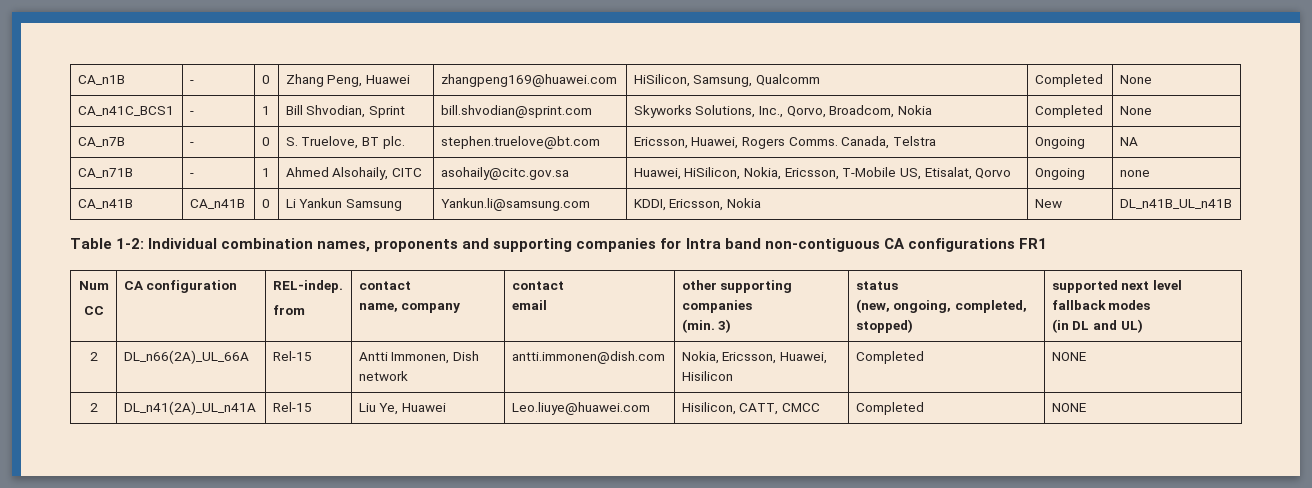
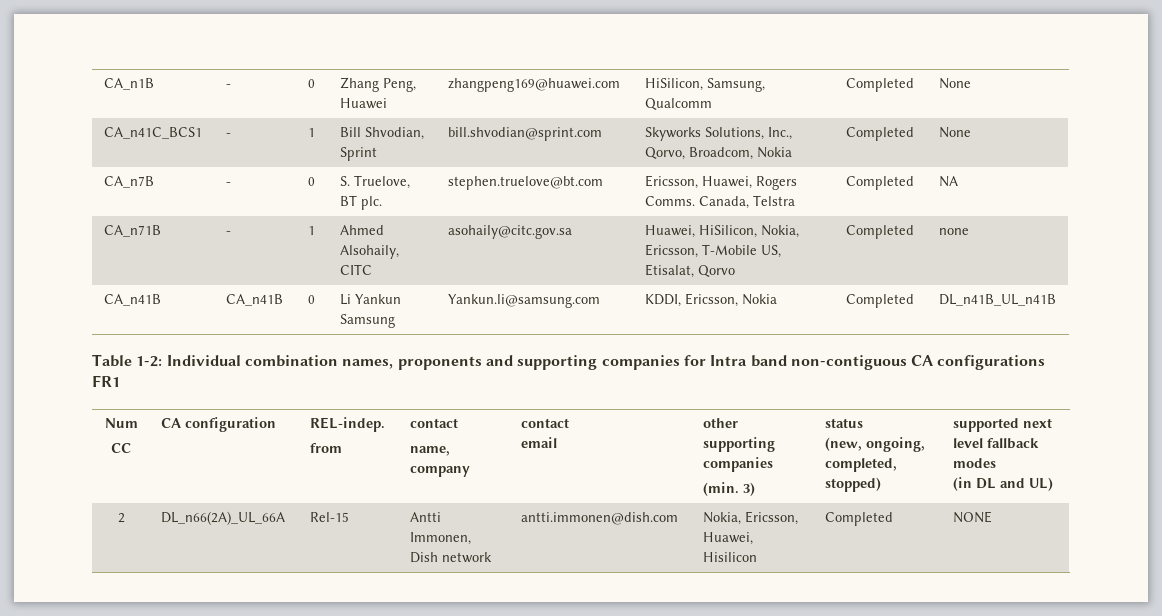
[1034,137,1085,149] Ongoing -> [845,176,914,190] Completed
[1034,168,1085,180] Ongoing -> [845,225,914,239] Completed
[1034,199,1062,208] New -> [845,294,914,308] Completed
[89,403,98,412] [123,401,256,415] [272,402,312,412] [358,403,447,415] [511,402,650,415] [681,402,821,415] [855,402,924,415] [1051,403,1086,412] // 2 | DL_n41(2A)_UL_n41A | Rel-15 | Liu Ye, Huawei | Leo.liuye@huawei.com | Hisilicon, CATT, CMCC | Completed | NONE -> (992, 517) none

